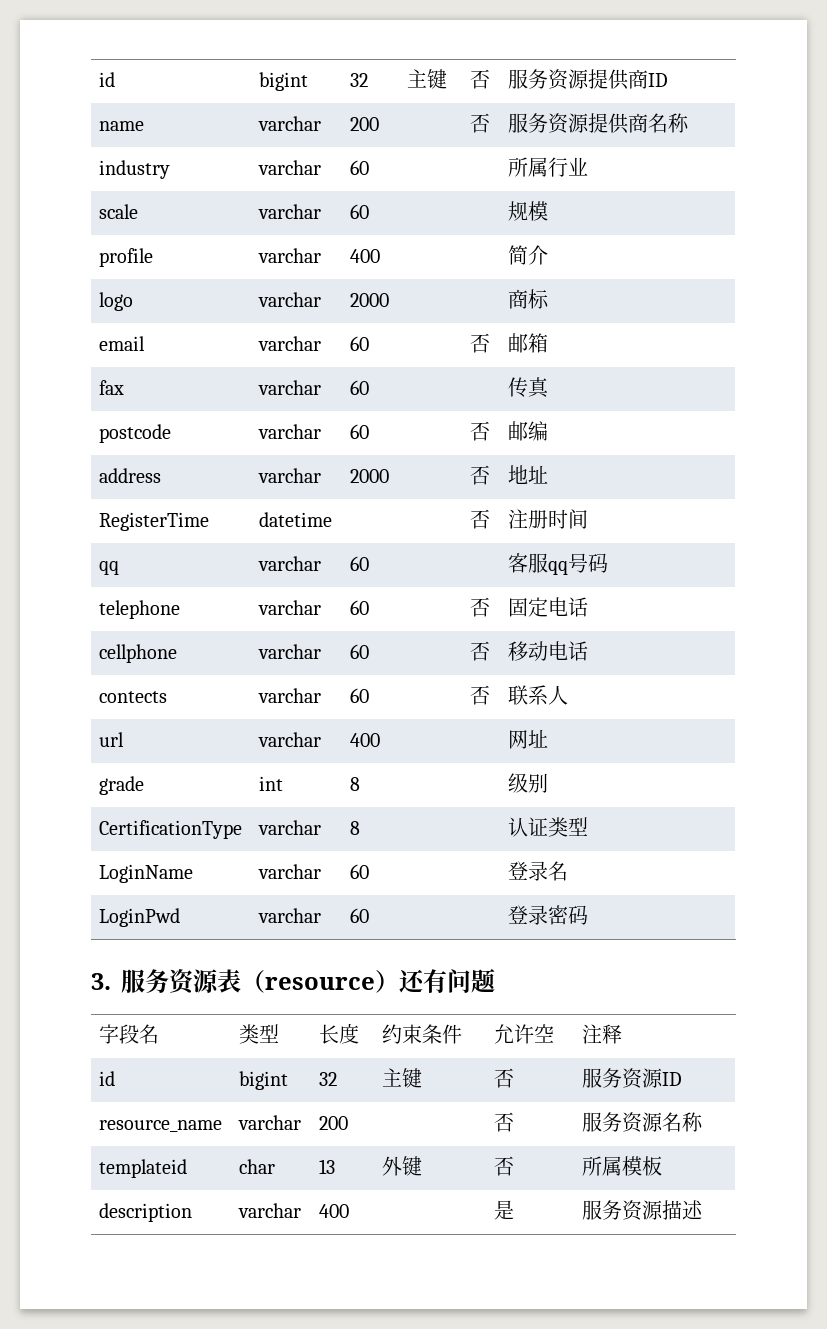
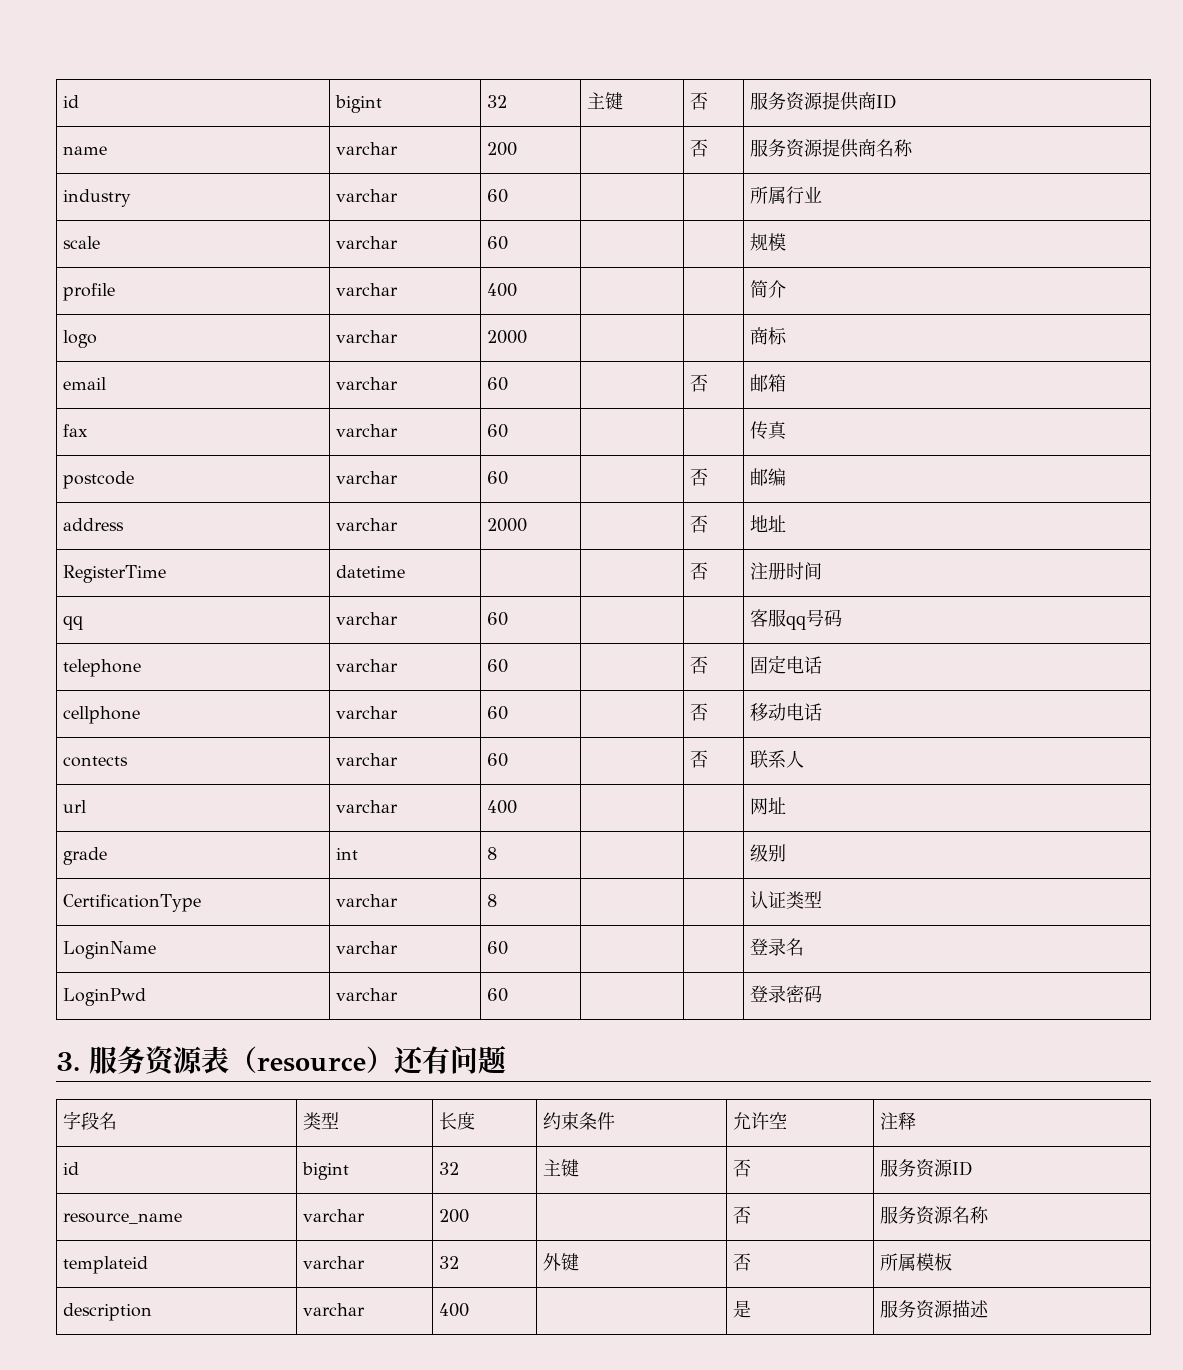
[239,1159,276,1174] [319,1159,336,1174] char | 13 -> [303,1256,366,1269] [439,1256,460,1269] varchar | 32

